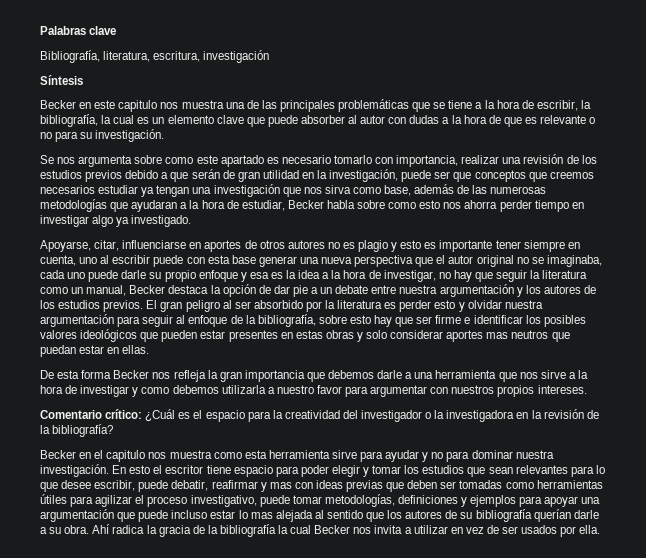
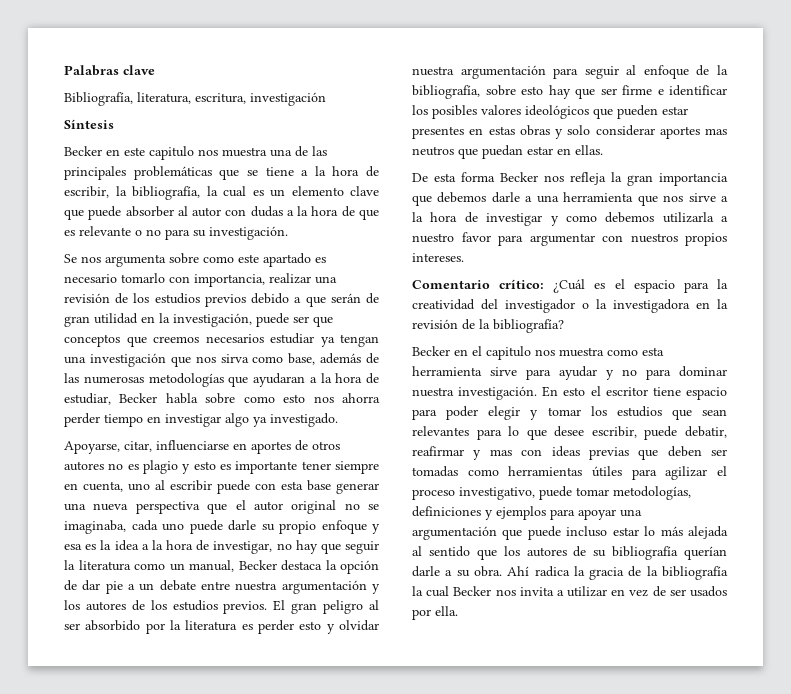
[250,512,273,519] mas -> [660,526,683,536] más

